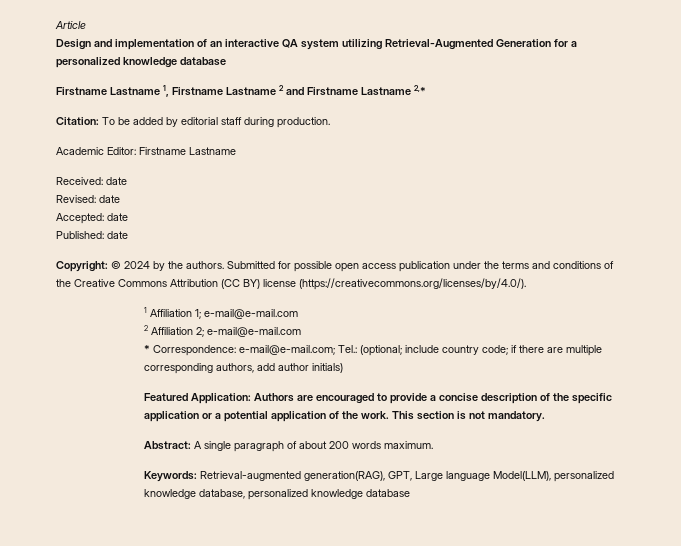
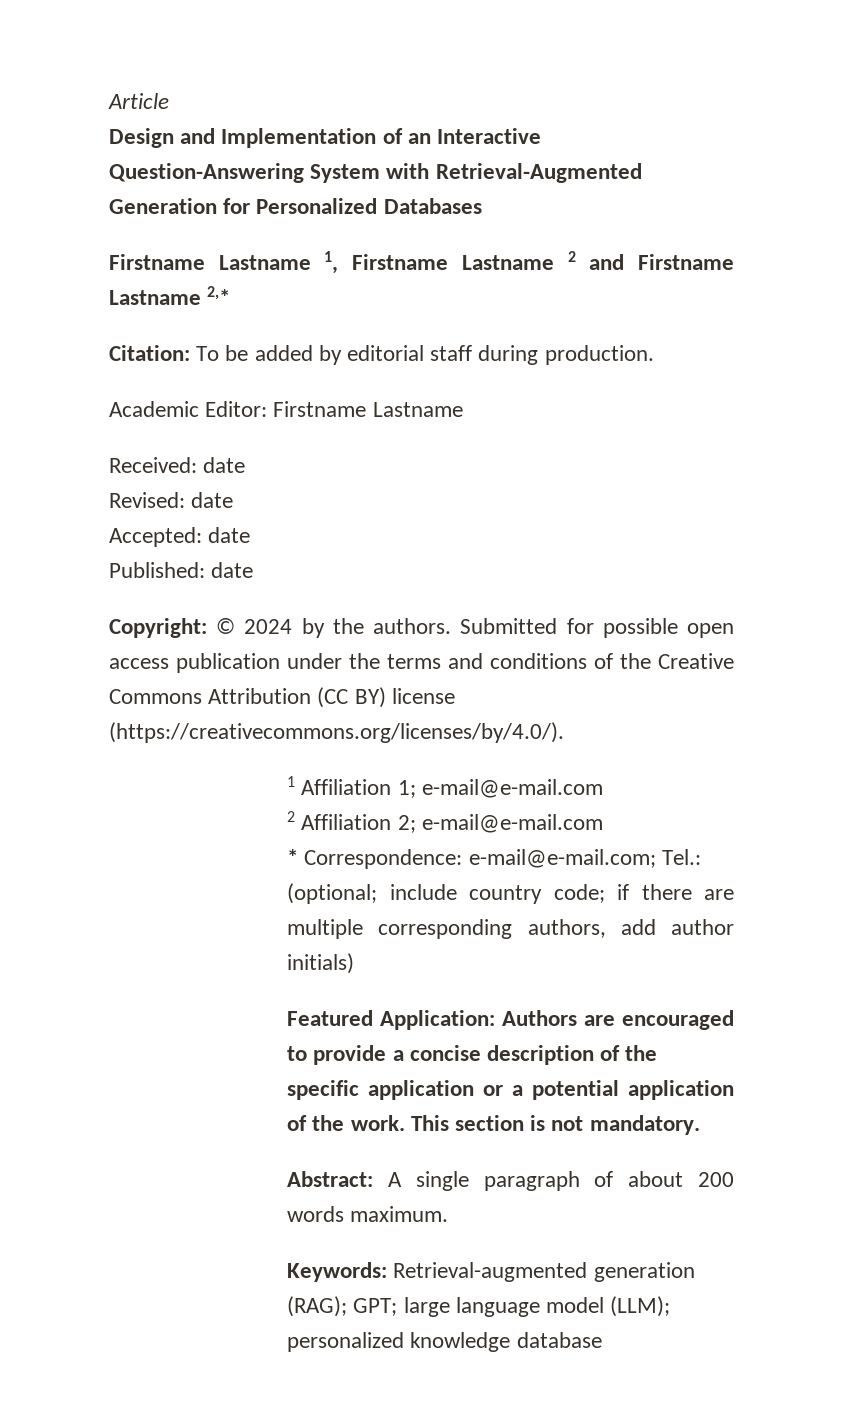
[115,39,194,50] implementation -> [221,128,377,148] Implementation
[225,39,577,50] [56,57,226,68] interactive QA system utilizing Retrieval-Augmented Generation for a personalized knowledge database -> [437,128,542,144] [109,163,642,183] [109,198,482,214] Interactive Question-Answering System with Retrieval-Augmented Generation for Personalized Databases
[303,471,614,482] [143,489,245,499] generation(RAG), GPT, Large language Model(LLM), personalized knowledge database, -> [593,1262,695,1282] [287,1296,671,1317] generation (RAG); GPT; large language model (LLM);

